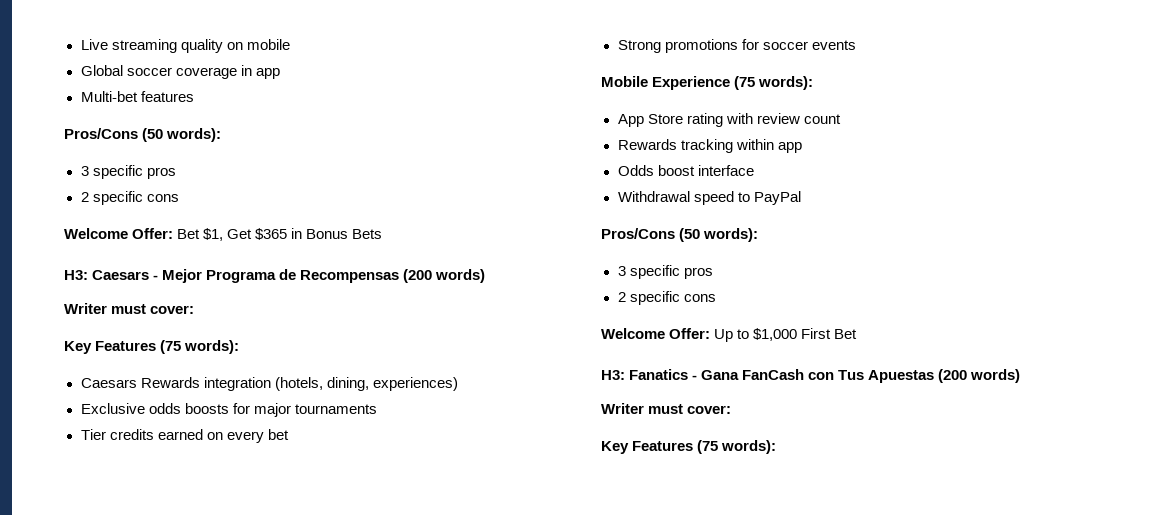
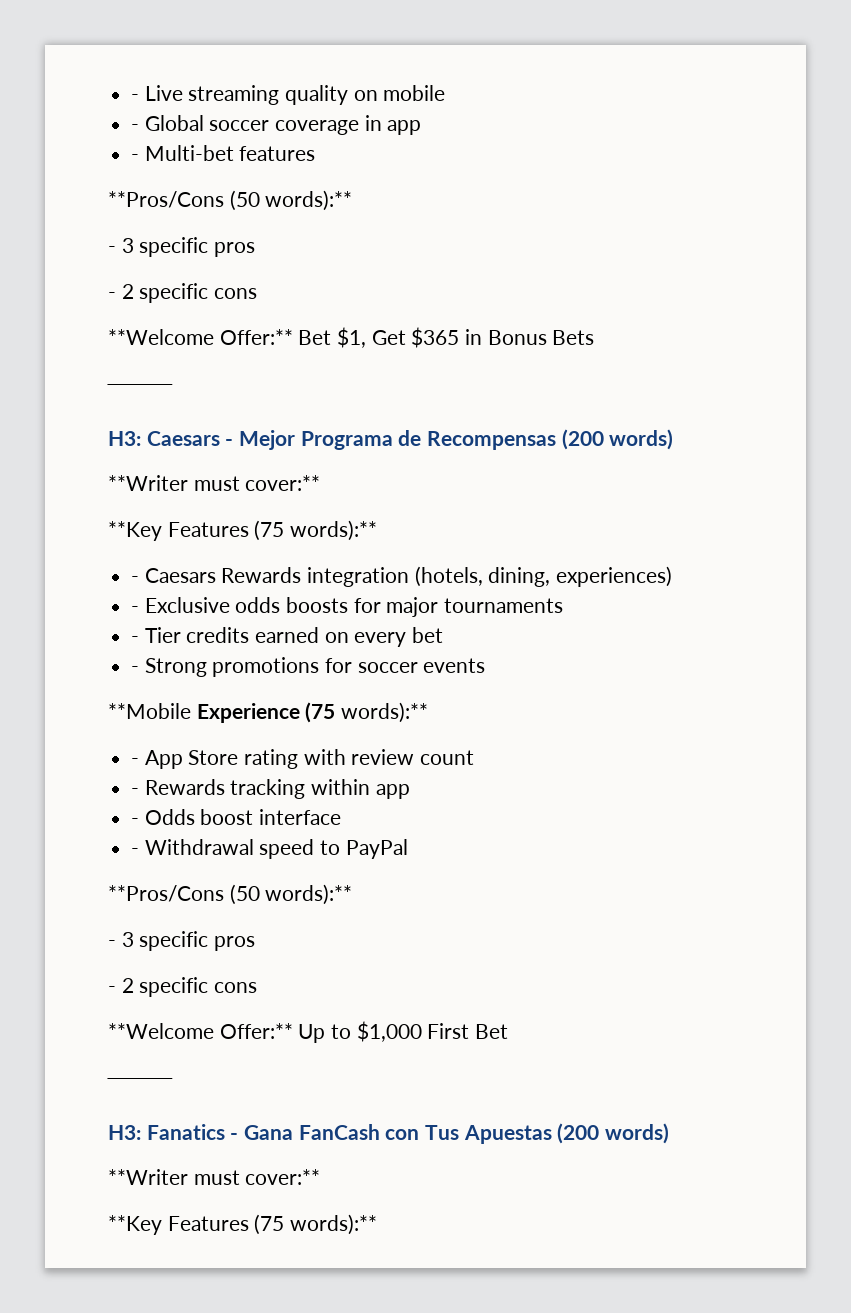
(80, 44) none -> [131,94,140,101] -
(290, 44) none -> [131,124,140,131] -
(280, 73) none -> [131,154,140,161] -
[64,128,222,142] [80,165,176,179] [80,191,179,205] [64,228,174,239] Pros/Cons (50 words): // 3 specific pros // 2 specific cons // Welcome Offer: -> [108,190,353,211] [108,237,256,257] [108,283,258,303] [108,329,293,345] **Pros/Cons (50 words):** // - 3 specific pros // - 2 specific cons // **Welcome Offer:**
(383, 234) none -> [107,384,173,391] // ────
[64,303,195,314] [64,340,240,354] Writer must cover: // Key Features (75 words): // -> [108,475,321,491] [108,520,378,541] [131,576,140,583] **Writer must cover:** // **Key Features (75 words):** // -
(458, 384) none -> [131,606,140,613] -
(377, 409) none -> [131,636,140,643] -
(289, 434) none -> [131,666,140,673] -
[601,76,648,87] Mobile -> [108,703,191,719] **Mobile
[758,76,814,90] words): // -> [341,702,429,723] [131,758,140,765] words):** // -
(841, 119) none -> [131,788,140,795] -
(802, 147) none -> [131,818,140,825] -
(754, 170) none -> [131,848,140,855] -
[601,228,759,242] [617,265,713,279] [617,291,716,305] [601,328,711,339] Pros/Cons (50 words): // 3 specific pros // 2 specific cons // Welcome Offer: -> [108,884,353,905] [108,931,256,951] [108,977,258,997] [108,1023,293,1039] **Pros/Cons (50 words):** // - 3 specific pros // - 2 specific cons // **Welcome Offer:**
(858, 334) none -> [107,1078,173,1085] // ────
[601,403,732,414] [601,440,777,454] Writer must cover: // Key Features (75 words): -> [108,1169,321,1185] [108,1214,378,1235] **Writer must cover:** // **Key Features (75 words):**

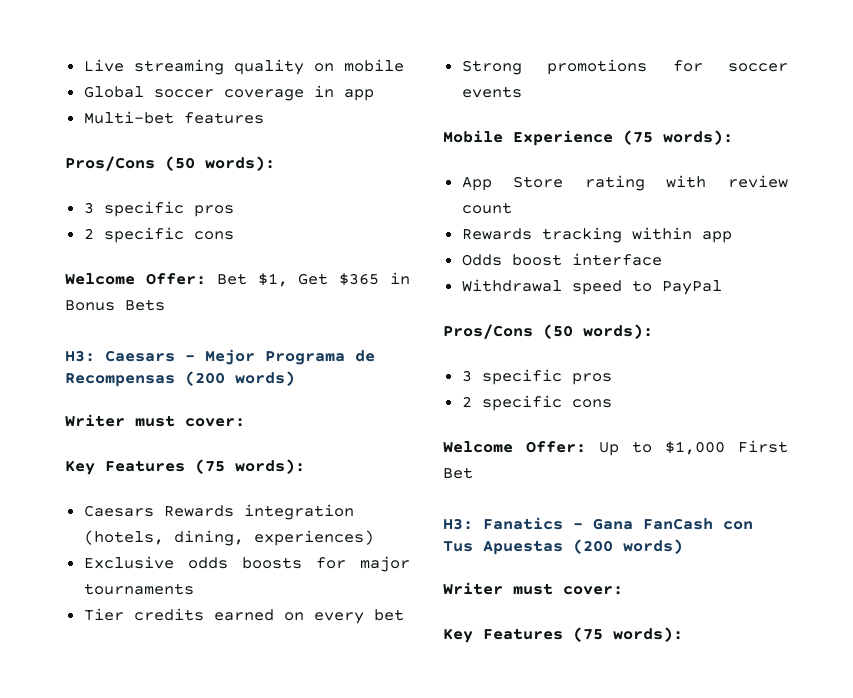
[131,94,140,101] - -> (83, 65) none
[131,124,140,131] - -> (404, 65) none
[131,154,140,161] - -> (374, 95) none
[108,190,353,211] [108,237,256,257] [108,283,258,303] [108,329,293,345] **Pros/Cons (50 words):** // - 3 specific pros // - 2 specific cons // **Welcome Offer:** -> [65,156,275,171] [83,201,234,217] [83,227,234,243] [65,273,206,285] Pros/Cons (50 words): // 3 specific pros // 2 specific cons // Welcome Offer:
[107,384,173,391] // ──── -> (165, 305) none
[108,475,321,491] [108,520,378,541] [131,576,140,583] **Writer must cover:** // **Key Features (75 words):** // - -> [65,414,245,427] [65,459,305,475] Writer must cover: // Key Features (75 words): //
[131,606,140,613] - -> (374, 538) none
[131,636,140,643] - -> (194, 589) none
[131,666,140,673] - -> (404, 615) none
[108,703,191,719] **Mobile -> [443,130,503,143] Mobile
[341,702,429,723] [131,758,140,765] words):** // - -> [663,130,733,145] words): //
[131,788,140,795] - -> (512, 208) none
[131,818,140,825] - -> (732, 237) none
[131,848,140,855] - -> (662, 259) none
[108,884,353,905] [108,931,256,951] [108,977,258,997] [108,1023,293,1039] **Pros/Cons (50 words):** // - 3 specific pros // - 2 specific cons // **Welcome Offer:** -> [443,324,653,339] [461,369,612,385] [461,395,612,411] [443,441,586,453] Pros/Cons (50 words): // 3 specific pros // 2 specific cons // Welcome Offer:
[107,1078,173,1085] // ──── -> (473, 473) none
[108,1169,321,1185] [108,1214,378,1235] **Writer must cover:** // **Key Features (75 words):** -> [443,582,623,595] [443,627,683,643] Writer must cover: // Key Features (75 words):

